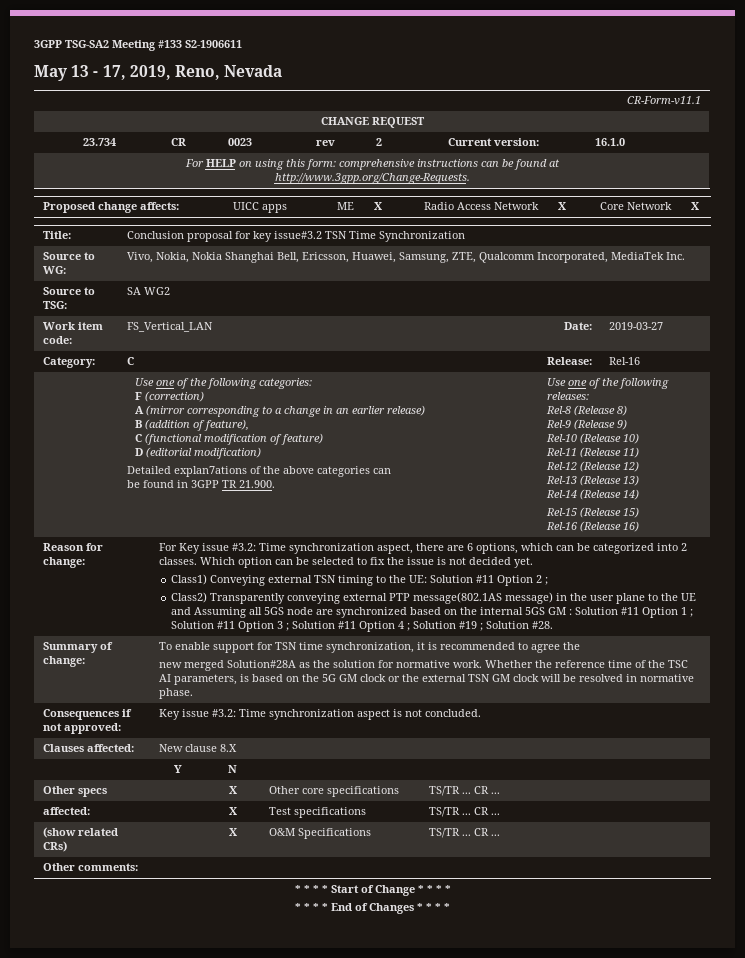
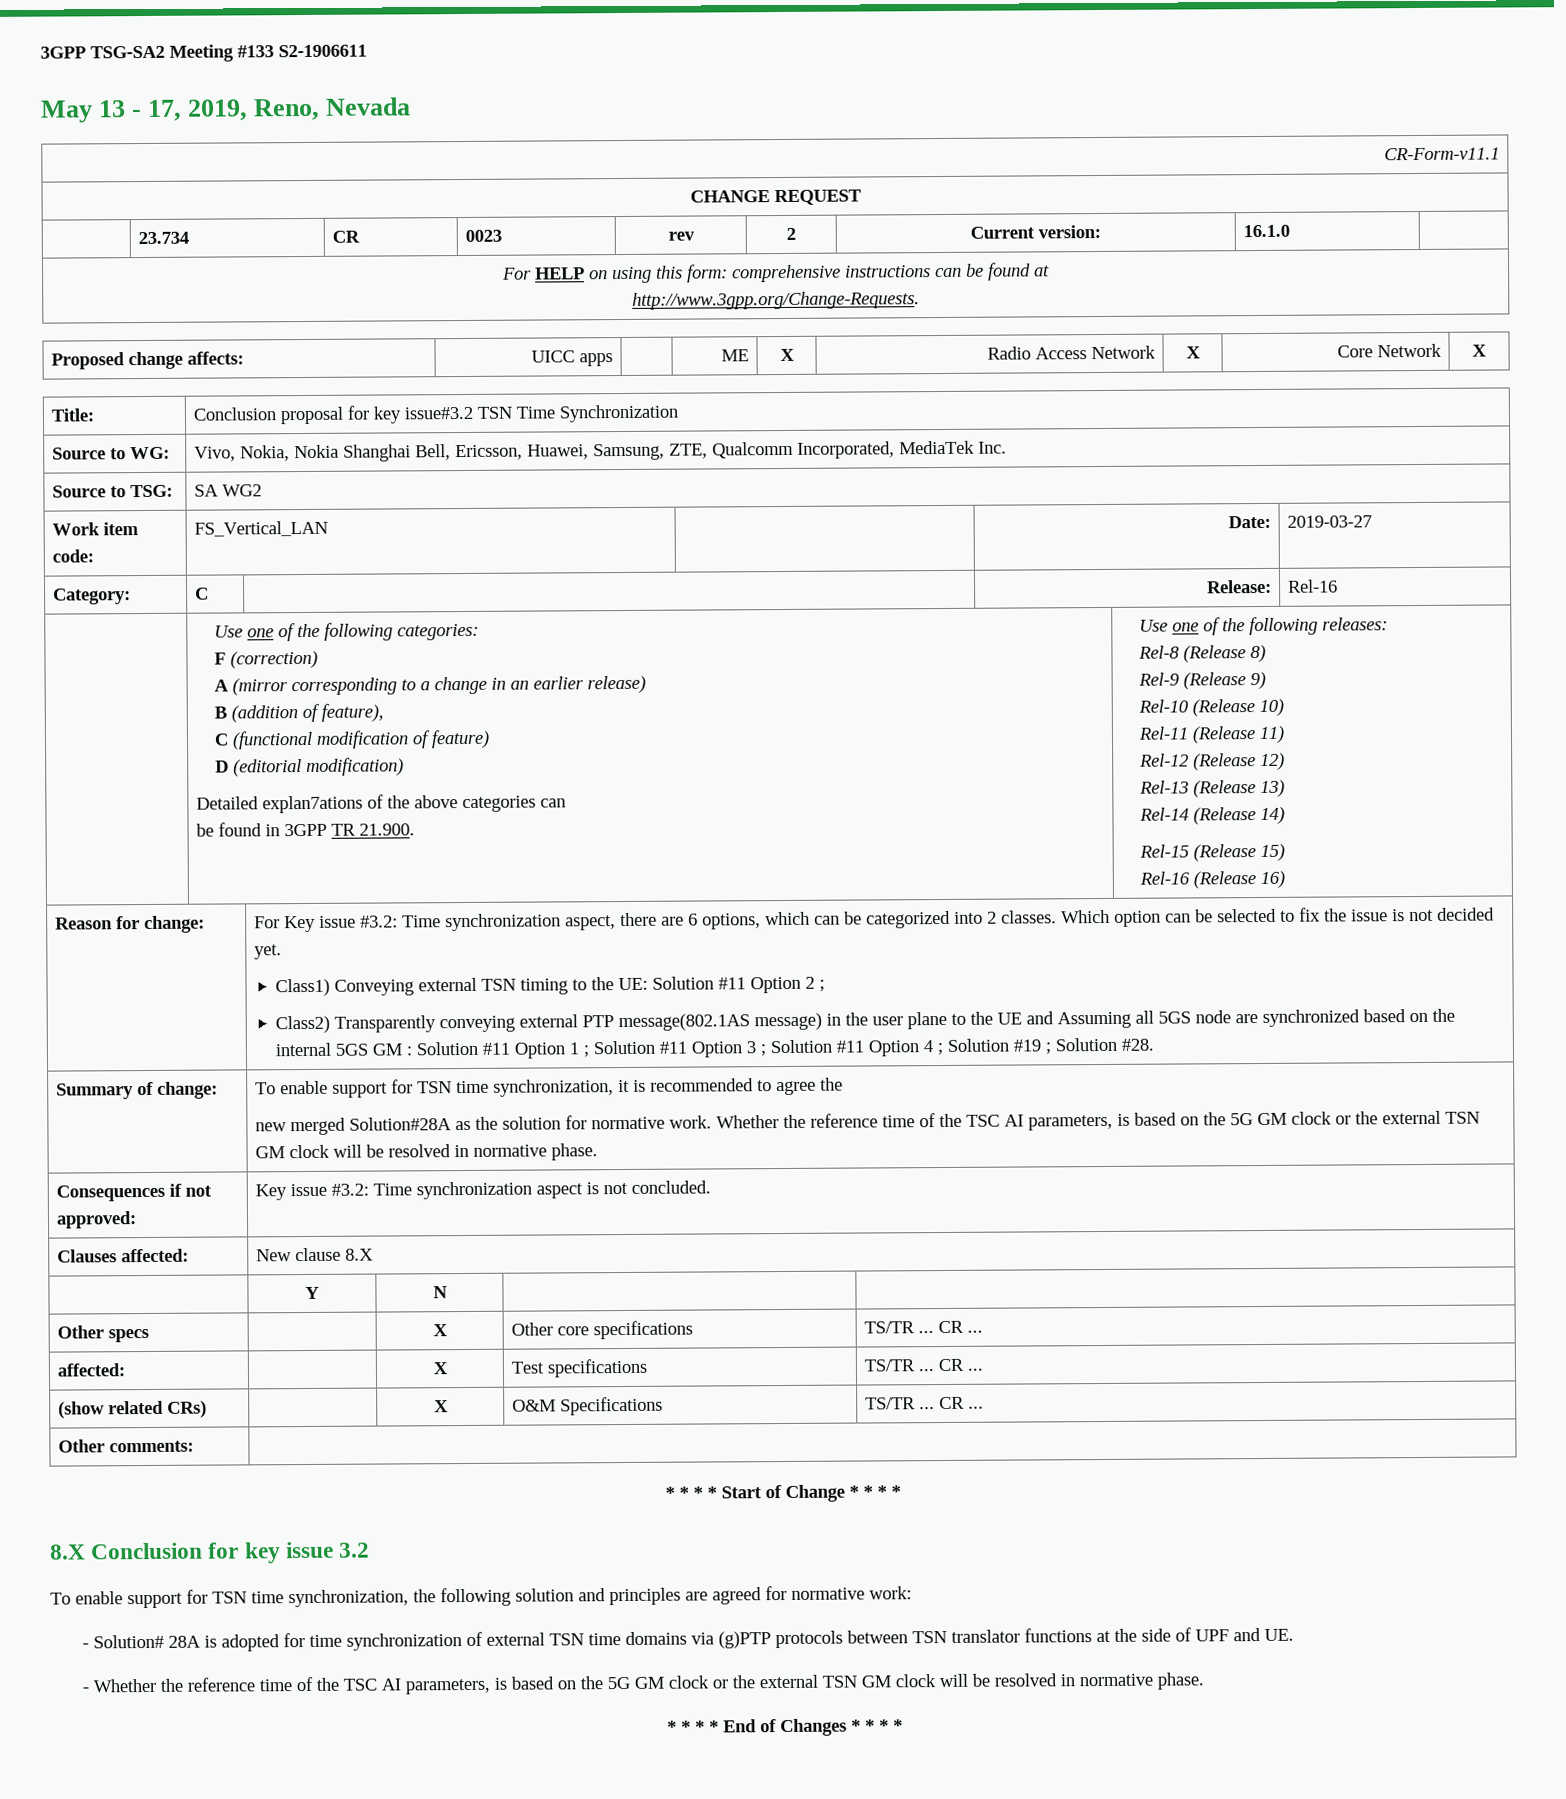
(451, 889) none -> [50,1541,371,1564] [50,1585,912,1609] [81,1627,1294,1652] [81,1672,1204,1695] // 8.X Conclusion for key issue 3.2 // To enable support for TSN time synchronization, the following solution and principles are agreed for normative work: // - Solution# 28A is adopted for time synchronization of external TSN time domains via (g)PTP protocols between TSN translator functions at the side of UPF and UE. // - Whether the reference time of the TSC AI parameters, is based on the 5G GM clock or the external TSN GM clock will be resolved in normative phase.

